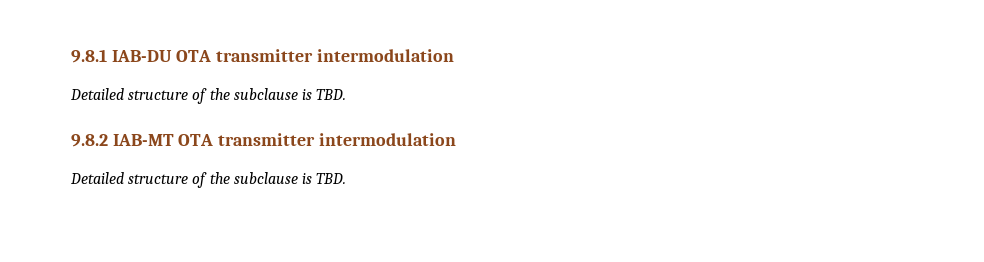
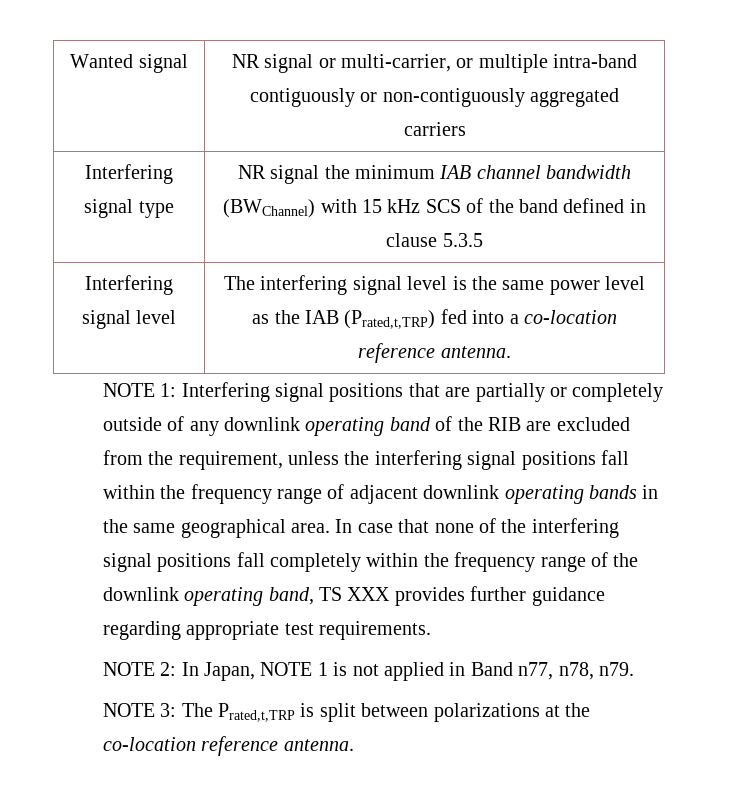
[71,49,454,63] [70,88,347,104] [71,133,456,147] [70,172,347,188] 9.8.1 IAB-DU OTA transmitter intermodulation // Detailed structure of the subclause is TBD. // 9.8.2 IAB-MT OTA transmitter intermodulation // Detailed structure of the subclause is TBD. -> [70,54,188,73] [231,54,638,73] [249,88,620,107] [403,122,466,136] [85,164,173,184] [84,199,174,218] [237,165,632,184] [223,198,646,218] [386,233,483,247] [85,275,173,295] [81,310,177,329] [223,275,646,295] [252,309,617,329] [358,343,511,363] [102,382,664,402] [102,416,630,436] [102,450,629,470] [102,484,659,504] [102,518,619,538] [102,552,639,572] [102,586,605,606] [102,621,431,640] [102,662,634,681] [102,703,591,722] [102,736,354,756] Wanted signal | NR signal or multi-carrier, or multiple intra-band contiguously or non-contiguously aggregated carriers // Interfering signal type | NR signal the minimum IAB channel bandwidth (BWChannel) with 15 kHz SCS of the band defined in clause 5.3.5 // Interfering signal level | The interfering signal level is the same power level as the IAB (Prated,t,TRP) fed into a co-location reference antenna. // NOTE 1: Interfering signal positions that are partially or completely outside of any downlink operating band of the RIB are excluded from the requirement, unless the interfering signal positions fall within the frequency range of adjacent downlink operating bands in the same geographical area. In case that none of the interfering signal positions fall completely within the frequency range of the downlink operating band, TS XXX provides further guidance regarding appropriate test requirements. // NOTE 2: In Japan, NOTE 1 is not applied in Band n77, n78, n79. // NOTE 3: The Prated,t,TRP is split between polarizations at the co-location reference antenna.

